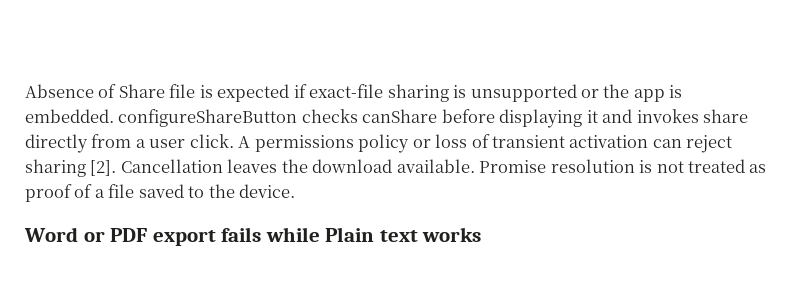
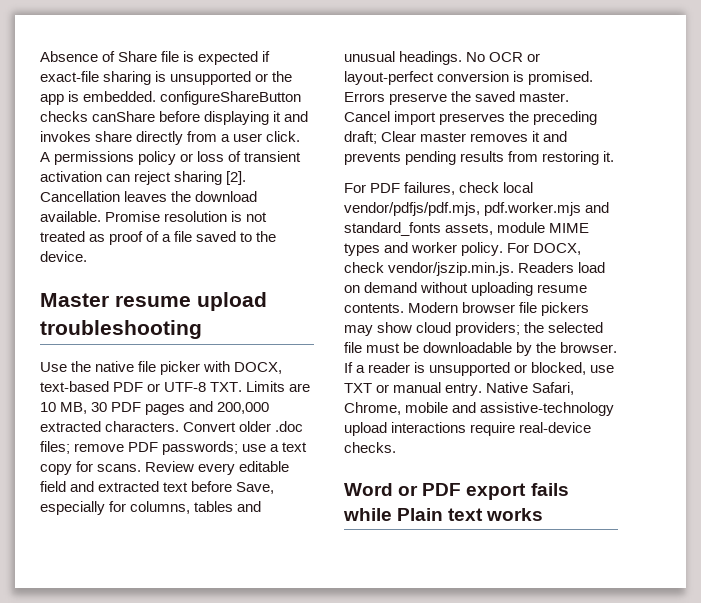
(296, 191) none -> [40,292,267,311] [40,320,202,339] [40,361,283,375] [40,381,311,392] [40,401,270,415] [40,421,304,432] [40,441,308,455] [40,461,290,475] [40,481,275,494] [40,501,262,515] [344,51,541,65] [344,71,594,85] [344,91,570,105] [344,111,598,125] [344,131,568,144] [344,151,615,165] [344,182,534,195] [344,202,610,216] [344,222,590,236] [344,242,582,256] [344,262,606,276] [344,282,588,296] [344,302,590,316] [344,322,604,336] [344,342,618,356] [344,362,615,376] [344,382,575,396] [344,402,615,416] [344,422,592,436] [344,442,396,453] // Master resume upload troubleshooting // Use the native file picker with DOCX, text-based PDF or UTF-8 TXT. Limits are 10 MB, 30 PDF pages and 200,000 extracted characters. Convert older .doc files; remove PDF passwords; use a text copy for scans. Review every editable field and extracted text before Save, especially for columns, tables and unusual headings. No OCR or layout-perfect conversion is promised. Errors preserve the saved master. Cancel import preserves the preceding draft; Clear master removes it and prevents pending results from restoring it. // For PDF failures, check local vendor/pdfjs/pdf.mjs, pdf.worker.mjs and standard_fonts assets, module MIME types and worker policy. For DOCX, check vendor/jszip.min.js. Readers load on demand without uploading resume contents. Modern browser file pickers may show cloud providers; the selected file must be downloadable by the browser. If a reader is unsupported or blocked, use TXT or manual entry. Native Safari, Chrome, mobile and assistive-technology upload interactions require real-device checks.

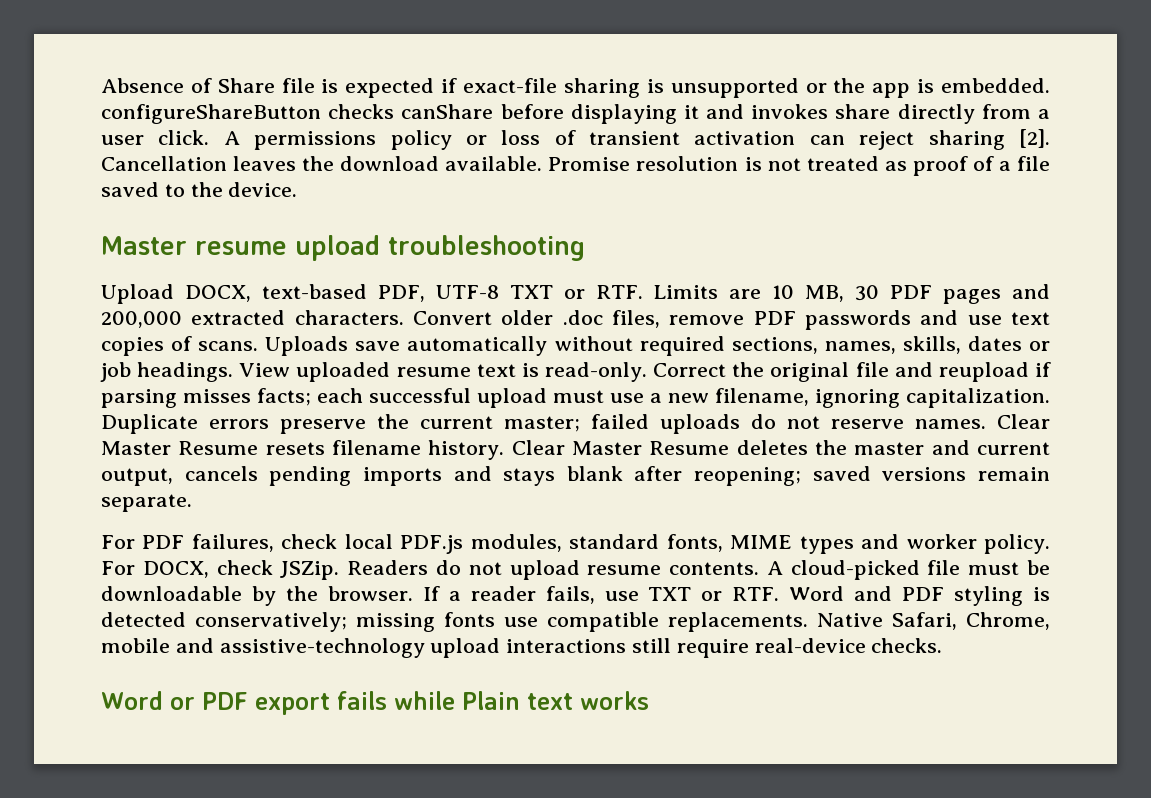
[40,361,283,375] [40,381,243,392] Use the native file picker with DOCX, text-based PDF or UTF-8 TXT. -> [101,284,643,304] Upload DOCX, text-based PDF, UTF-8 TXT or RTF.
[40,441,70,454] files; -> [611,310,660,328] files,
[162,441,308,455] [40,461,290,475] [40,481,275,494] [40,501,262,515] [344,51,541,65] [344,71,594,85] [344,91,570,105] [344,111,598,125] [344,131,568,144] [344,151,615,165] passwords; use a text copy for scans. Review every editable field and extracted text before Save, especially for columns, tables and unusual headings. No OCR or layout-perfect conversion is promised. Errors preserve the saved master. Cancel import preserves the preceding draft; Clear master removes it and prevents pending results from restoring it. -> [805,310,1050,330] [101,336,1050,356] [100,362,1051,382] [101,388,1050,408] [101,414,1050,434] [101,440,1050,460] [101,466,1050,486] [101,494,192,512] passwords and use text copies of scans. Uploads save automatically without required sections, names, skills, dates or job headings. View uploaded resume text is read-only. Correct the original file and reupload if parsing misses facts; each successful upload must use a new filename, ignoring capitalization. Duplicate errors preserve the current master; failed uploads do not reserve names. Clear Master Resume resets filename history. Clear Master Resume deletes the master and current output, cancels pending imports and stays blank after reopening; saved versions remain separate.
[344,202,610,216] [344,222,546,236] vendor/pdfjs/pdf.mjs, pdf.worker.mjs and standard_fonts assets, module -> [400,534,723,554] PDF.js modules, standard fonts,
[388,262,606,276] [344,282,588,296] [344,302,590,316] [344,322,604,336] vendor/jszip.min.js. Readers load on demand without uploading resume contents. Modern browser file pickers may show cloud providers; the selected -> [280,560,920,580] JSZip. Readers do not upload resume contents. A cloud-picked
[414,362,615,376] [344,382,483,396] is unsupported or blocked, use TXT or manual entry. -> [545,586,1050,606] [101,612,808,632] fails, use TXT or RTF. Word and PDF styling is detected conservatively; missing fonts use compatible replacements.
(467, 427) none -> [632,638,672,653] still

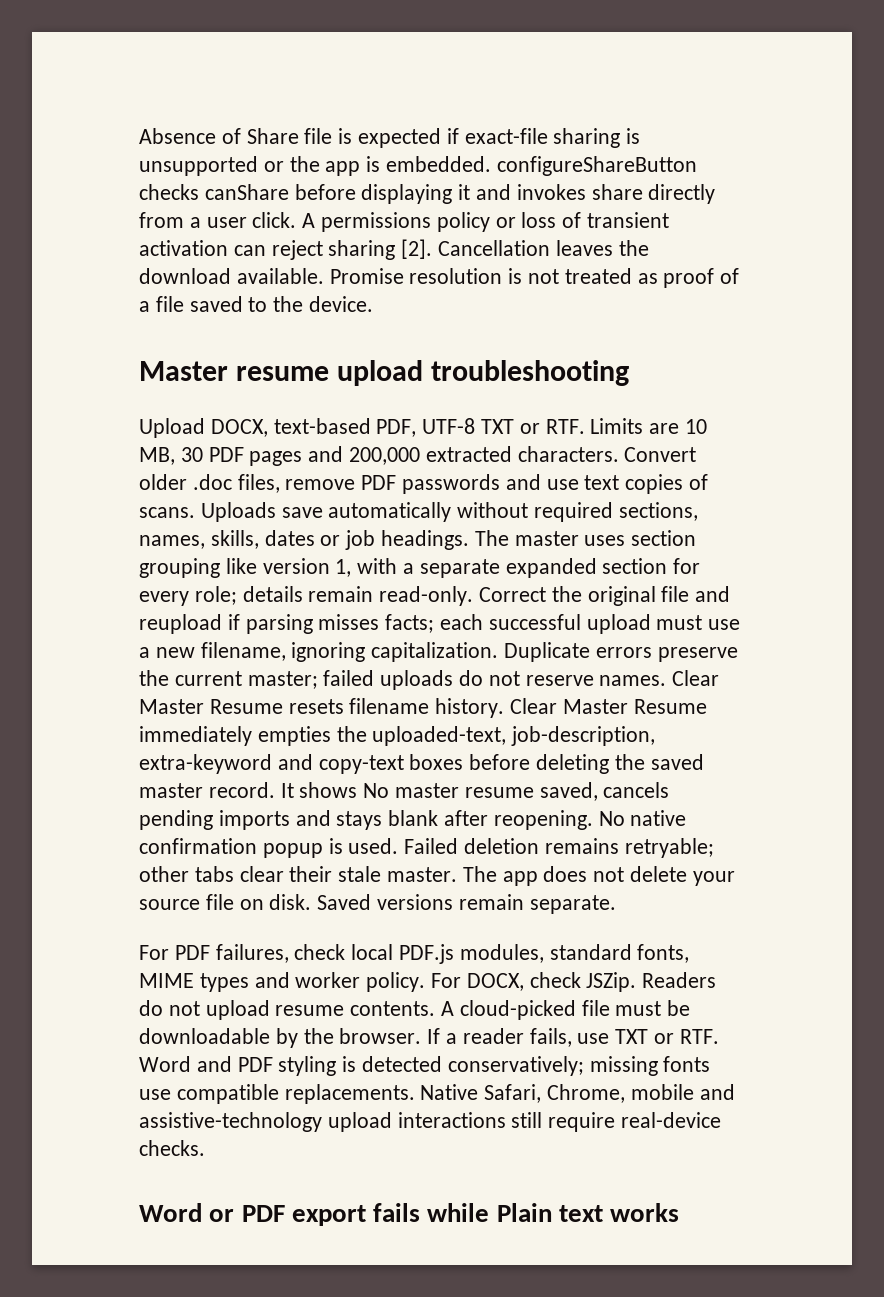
[239,362,539,382] View uploaded resume text is -> [474,530,697,546] [139,558,701,578] [139,586,374,606] The master uses section grouping like version 1, with a separate expanded section for every role; details remain
[736,440,1050,455] [101,468,173,486] deletes the master and current output, -> [139,726,656,746] [139,754,704,774] [139,782,598,801] immediately empties the uploaded-text, job-description, extra-keyword and copy-text boxes before deleting the saved master record. It shows No master resume saved,
[694,466,871,486] reopening; saved -> [493,810,687,830] [139,838,714,858] [139,866,735,886] [139,894,372,910] reopening. No native confirmation popup is used. Failed deletion remains retryable; other tabs clear their stale master. The app does not delete your source file on disk. Saved

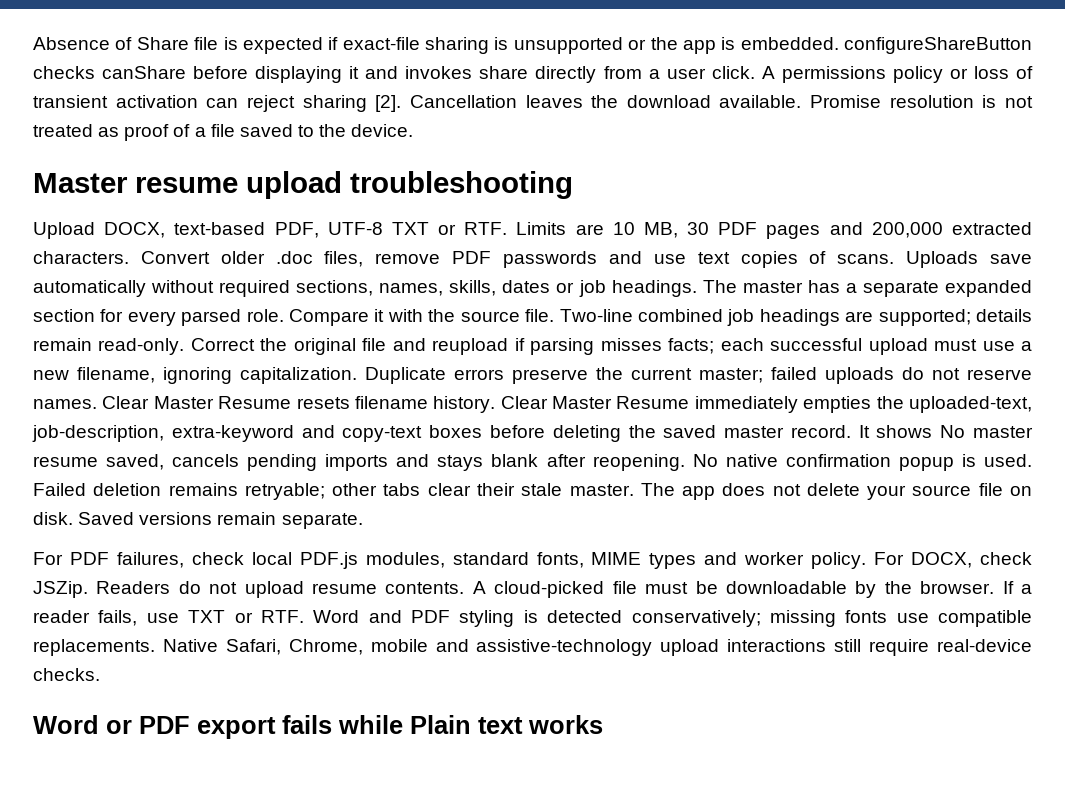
[584,530,697,546] [139,558,398,578] uses section grouping like version 1, with -> [807,280,840,293] has
[194,586,237,605] role; -> [181,309,971,326] parsed role. Compare it with the source file. Two-line combined job headings are supported;

